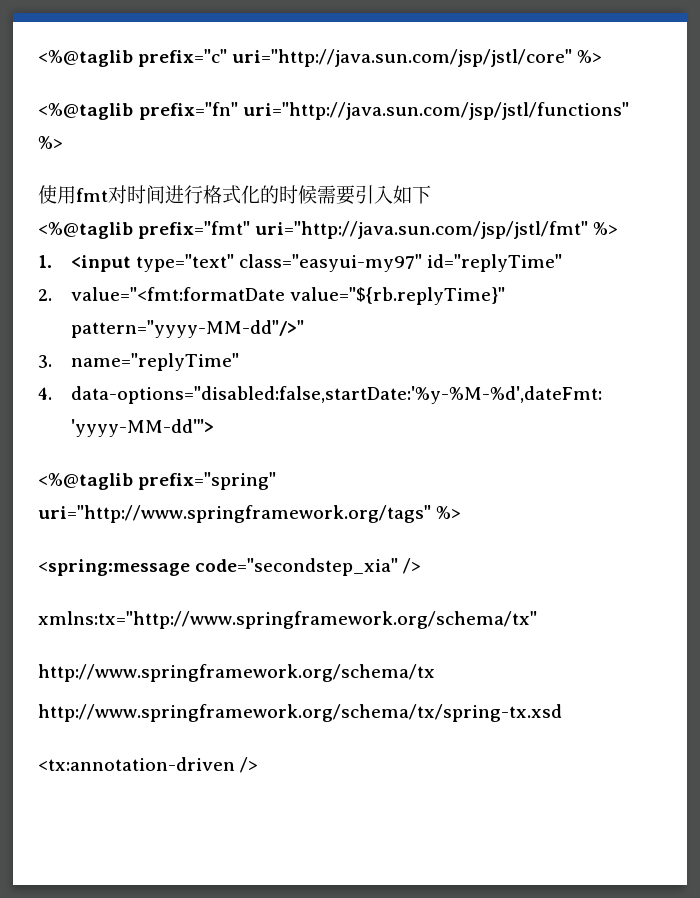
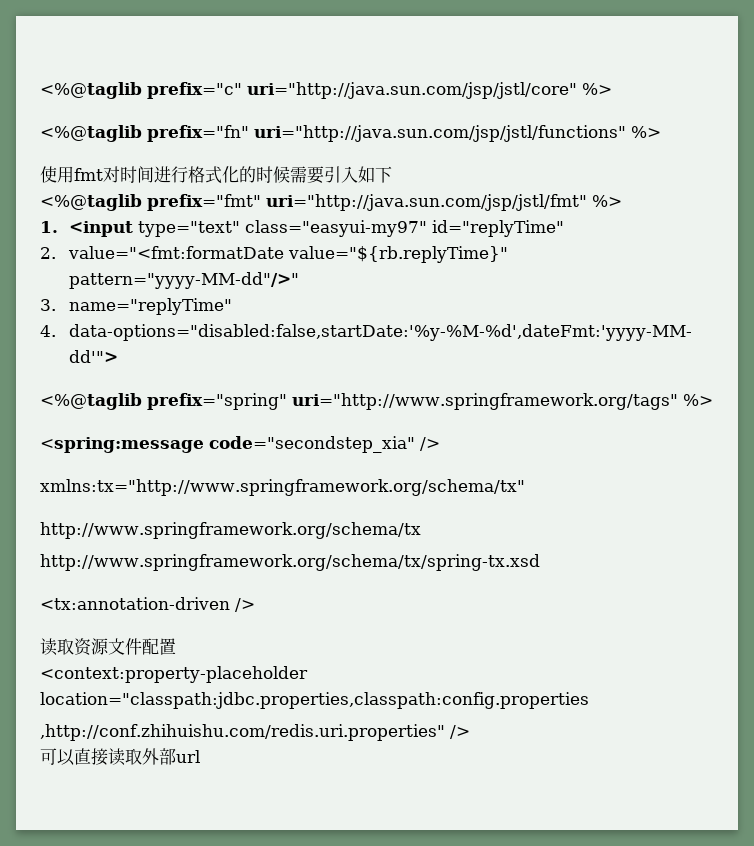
(259, 765) none -> [40,638,176,656] [40,666,308,683] [40,692,589,709] [40,724,470,741] [40,748,200,766] // 读取资源文件配置 // <context:property-placeholder location="classpath:jdbc.properties,classpath:config.properties // ,http://conf.zhihuishu.com/redis.uri.properties" /> // 可以直接读取外部url

